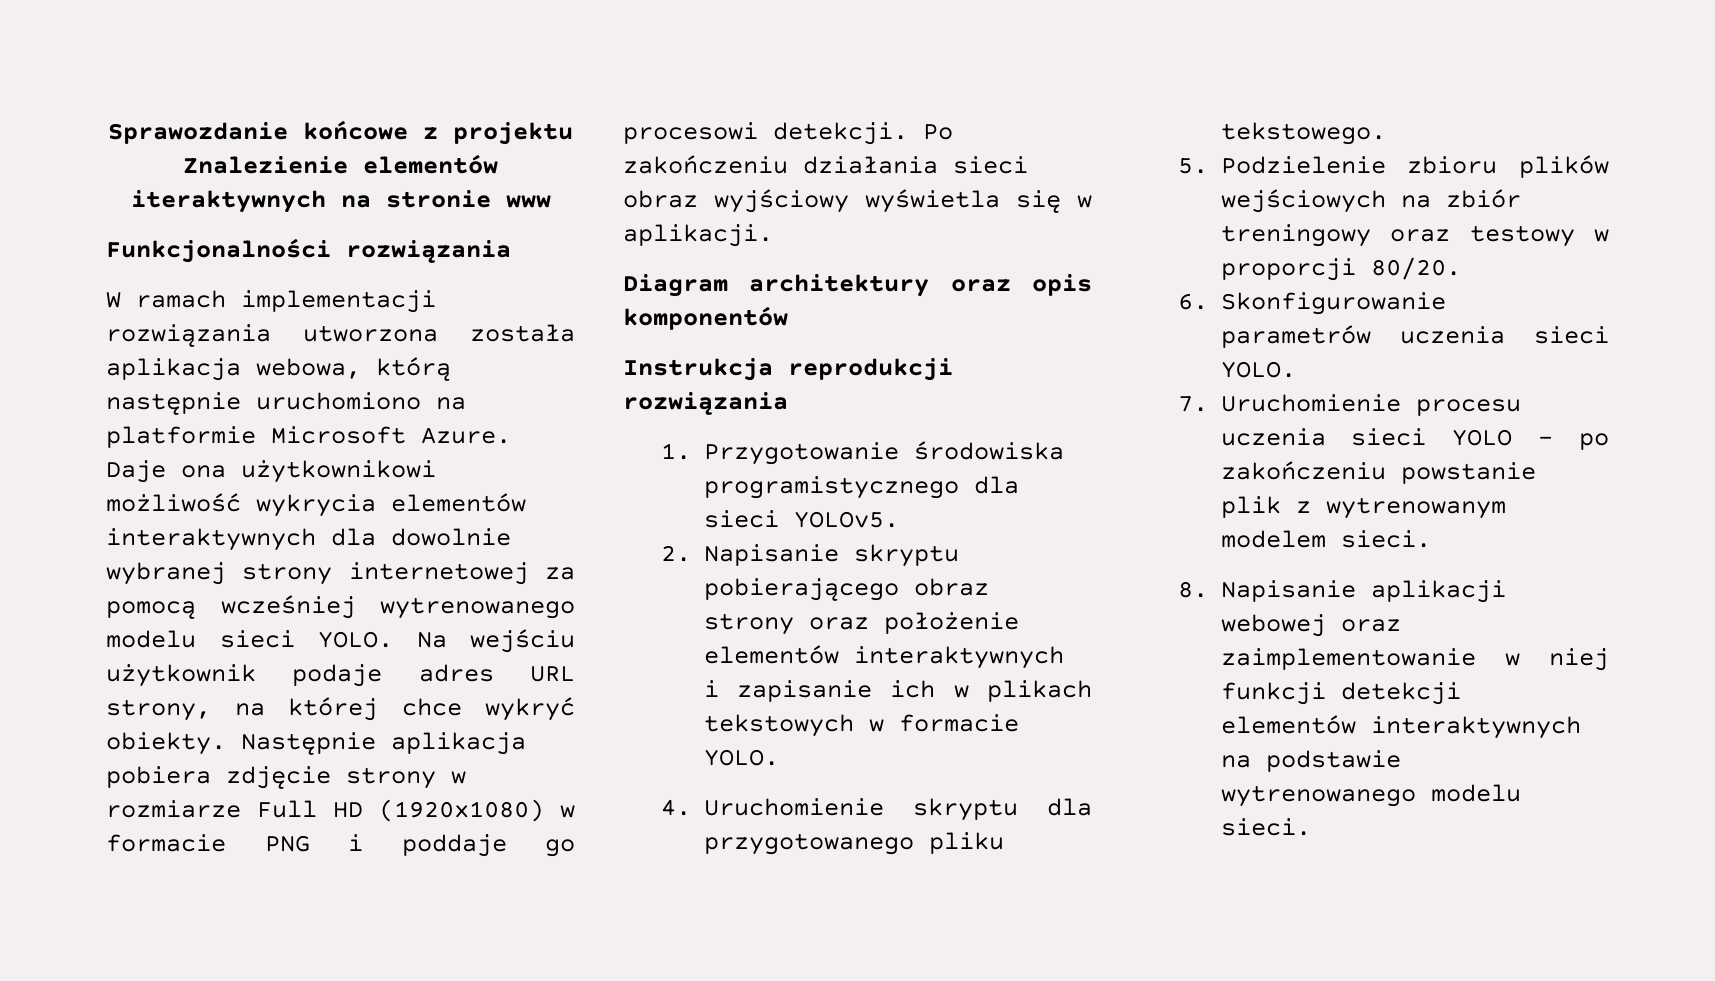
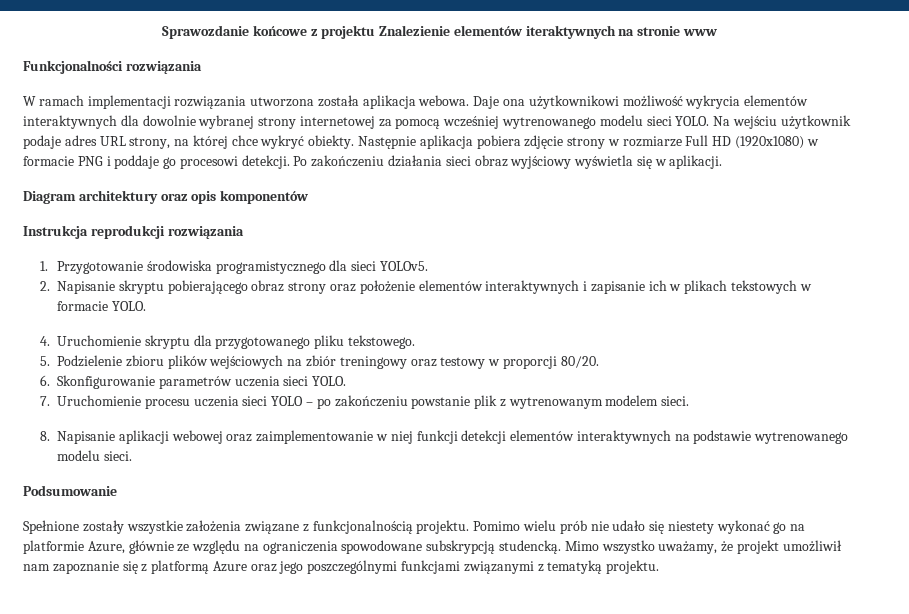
[256,357,451,381] [106,392,466,415] [106,426,511,448] webowa, którą następnie uruchomiono na platformie Microsoft Azure. -> [418,95,470,106] webowa.
(1311, 827) none -> [23,485,117,496] [23,520,806,534] [23,540,842,554] [23,560,660,574] // Podsumowanie // Spełnione zostały wszystkie założenia związane z funkcjonalnością projektu. Pomimo wielu prób nie udało się niestety wykonać go na platformie Azure, głównie ze względu na ograniczenia spowodowane subskrypcją studencką. Mimo wszystko uważamy, że projekt umożliwił nam zapoznanie się z platformą Azure oraz jego poszczególnymi funkcjami związanymi z tematyką projektu.

